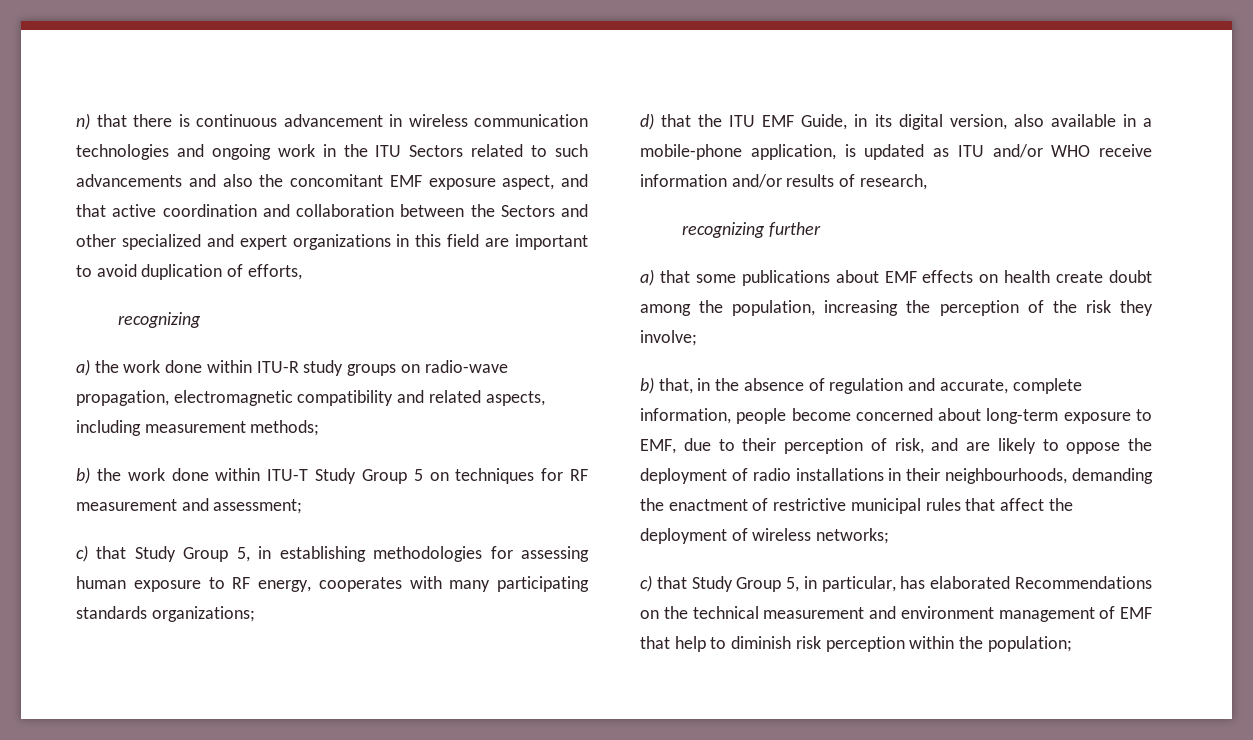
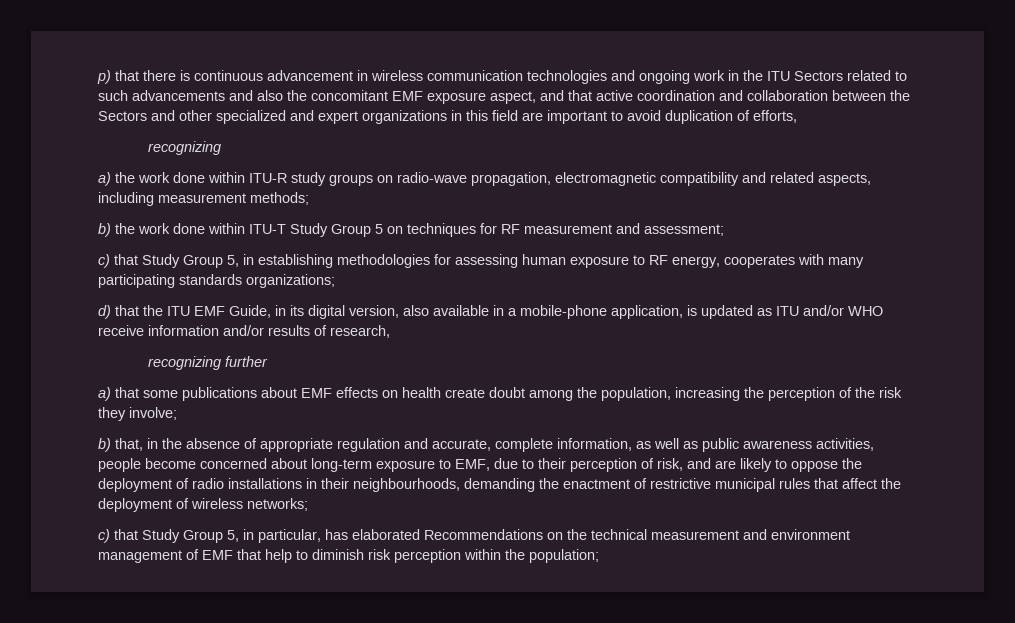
[76,113,90,130] n) -> [97,70,111,84] p)
(825, 384) none -> [260,438,333,452] appropriate
(731, 416) none -> [636,438,874,452] as well as public awareness activities,

